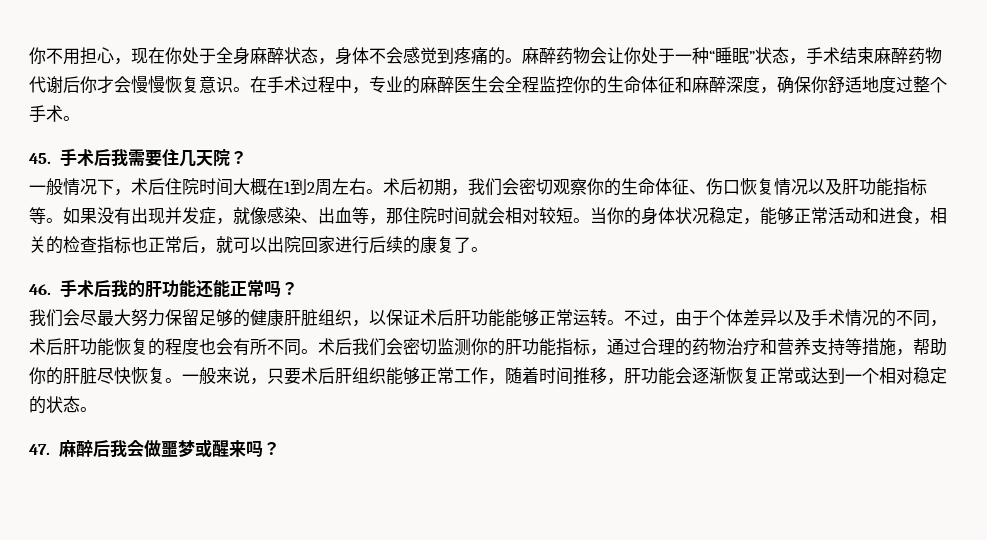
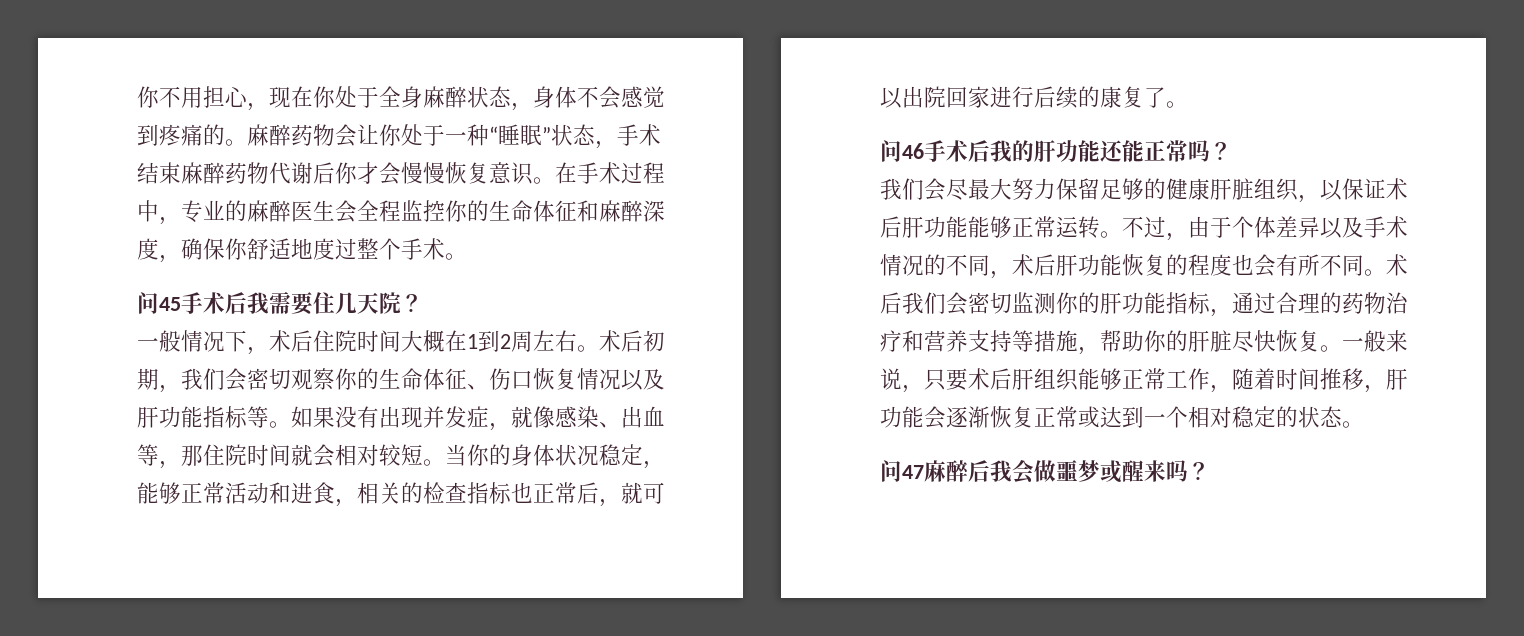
[29,153,51,164] 45. -> [137,292,181,314] 问45
[29,284,51,295] 46. -> [880,140,924,162] 问46
[29,444,50,455] 47. -> [880,460,924,482] 问47

